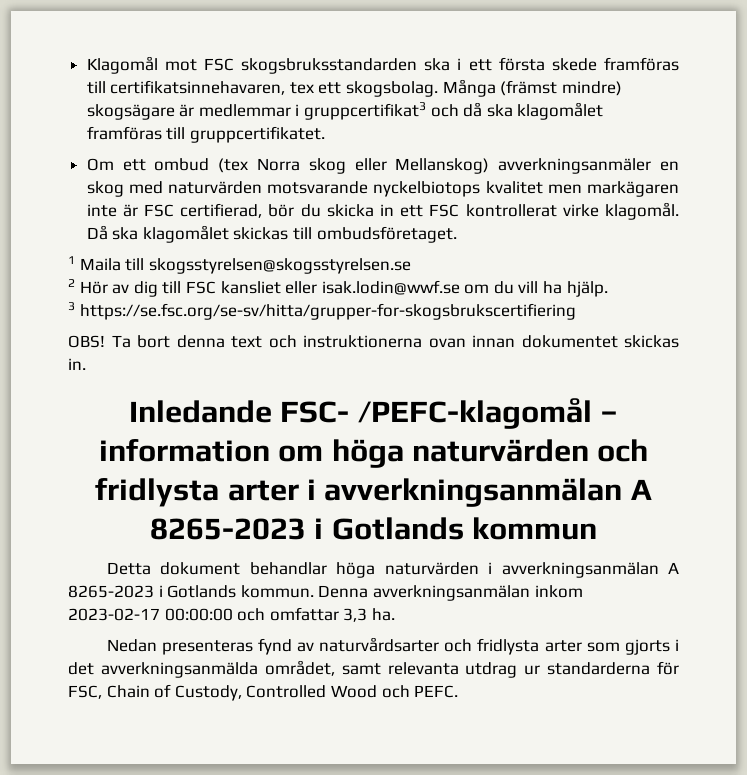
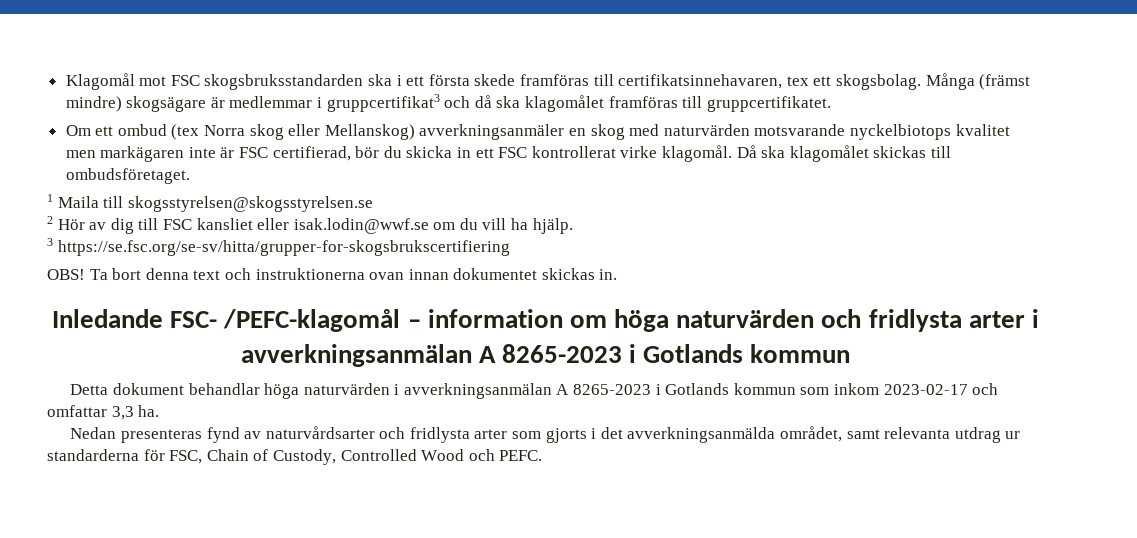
[240,585,530,601] kommun. Denna avverkningsanmälan -> [733,383,830,395] kommun som
[164,608,233,621] 00:00:00 -> (968, 389) none

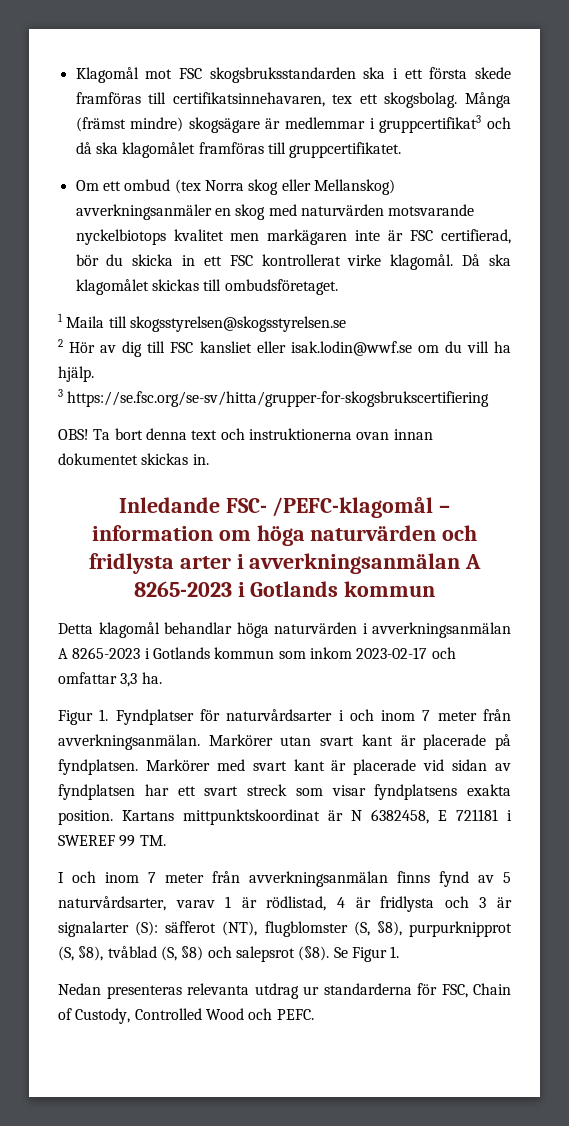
[112,383,184,395] dokument -> [98,622,160,638] klagomål
[70,426,880,443] Nedan presenteras fynd av naturvårdsarter och fridlysta arter som gjorts i det avverkningsanmälda området, samt -> [58,709,512,725] [58,734,512,750] [58,759,512,775] [58,784,511,800] [58,809,512,825] [58,835,166,847] [58,871,511,887] [58,896,513,912] [58,921,512,937] [58,946,400,962] [58,983,182,999] Figur 1. Fyndplatser för naturvårdsarter i och inom 7 meter från avverkningsanmälan. Markörer utan svart kant är placerade på fyndplatsen. Markörer med svart kant är placerade vid sidan av fyndplatsen har ett svart streck som visar fyndplatsens exakta position. Kartans mittpunktskoordinat är N 6382458, E 721181 i SWEREF 99 TM. // I och inom 7 meter från avverkningsanmälan finns fynd av 5 naturvårdsarter, varav 1 är rödlistad, 4 är fridlysta och 3 är signalarter (S): säfferot (NT), flugblomster (S, §8), purpurknipprot (S, §8), tvåblad (S, §8) och salepsrot (§8). Se Figur 1. // Nedan presenteras

